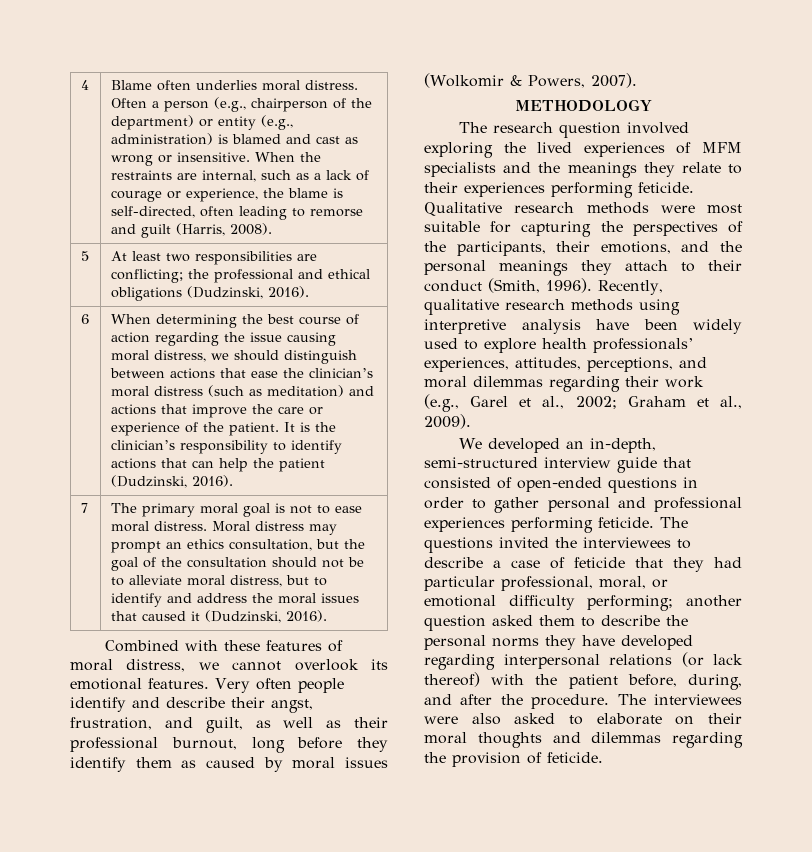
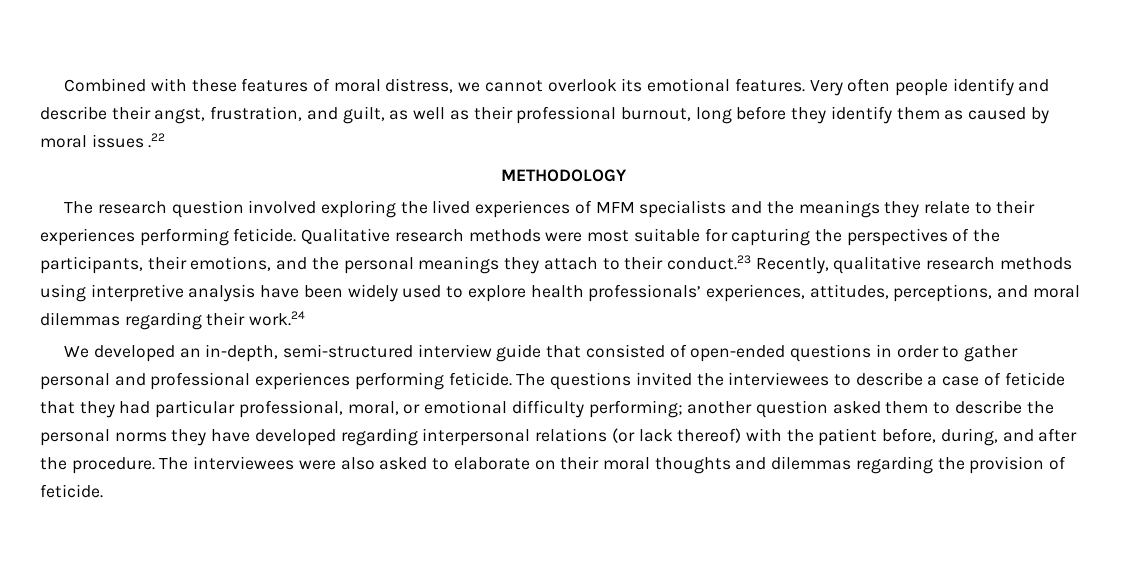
[80,80,89,90] [110,80,358,91] [110,97,372,112] [110,115,293,130] [110,133,358,145] [110,152,321,166] [110,170,369,182] [110,188,343,202] [110,206,363,220] [110,223,272,238] [80,251,89,261] [110,251,317,265] [110,269,370,283] [110,286,309,301] [80,314,89,324] [110,314,359,328] [110,332,336,346] [110,350,357,364] [109,368,373,379] [110,385,374,397] [110,404,323,418] [110,422,336,436] [110,440,342,454] [110,458,325,472] [110,475,233,488] [80,503,88,513] [110,503,362,517] [110,521,337,535] [110,539,365,553] [110,557,364,571] [110,575,327,587] [110,593,359,607] [110,610,327,623] 4 | Blame often underlies moral distress. Often a person (e.g., chairperson of the department) or entity (e.g., administration) is blamed and cast as wrong or insensitive. When the restraints are internal, such as a lack of courage or experience, the blame is self-directed, often leading to remorse and guilt (Harris, 2008). // 5 | At least two responsibilities are conflicting; the professional and ethical obligations (Dudzinski, 2016). // 6 | When determining the best course of action regarding the issue causing moral distress, we should distinguish between actions that ease the clinician’s moral distress (such as meditation) and actions that improve the care or experience of the patient. It is the clinician’s responsibility to identify actions that can help the patient (Dudzinski, 2016). // 7 | The primary moral goal is not to ease moral distress. Moral distress may prompt an ethics consultation, but the goal of the consultation should not be to alleviate moral distress, but to identify and address the moral issues that caused it (Dudzinski, 2016). // -> (64, 85) none
[424,73,637,88] (Wolkomir & Powers, 2007). -> [148,133,166,148] .22
[424,278,592,293] conduct (Smith, 1996). -> [666,255,751,270] conduct.23
[665,376,704,388] [424,394,742,412] [424,414,471,429] work (e.g., Garel et al., 2002; Graham et al., 2009). -> [249,311,306,326] work.24

